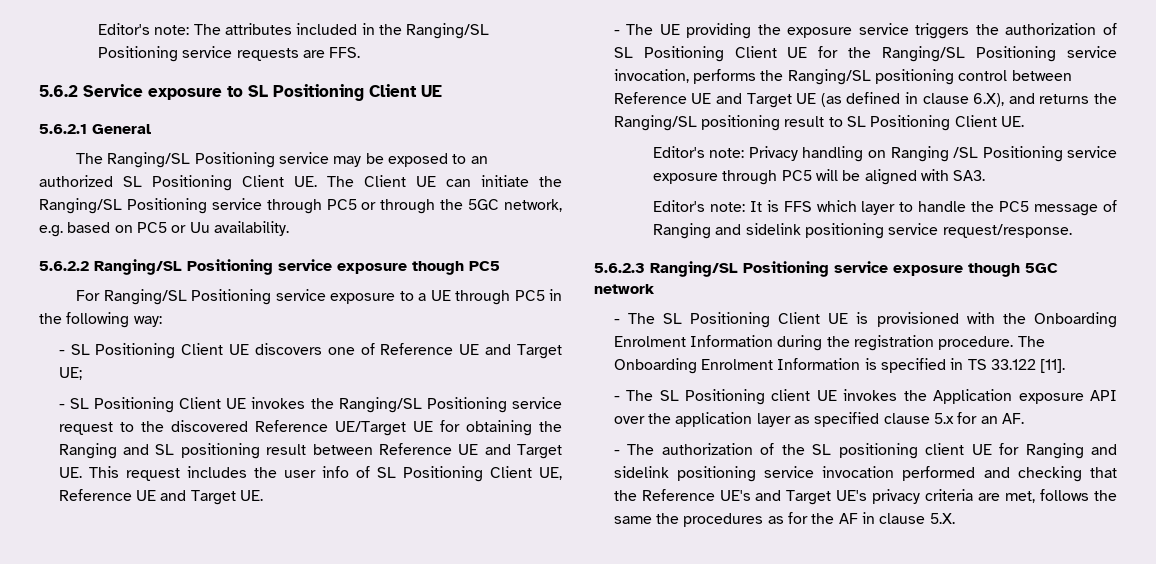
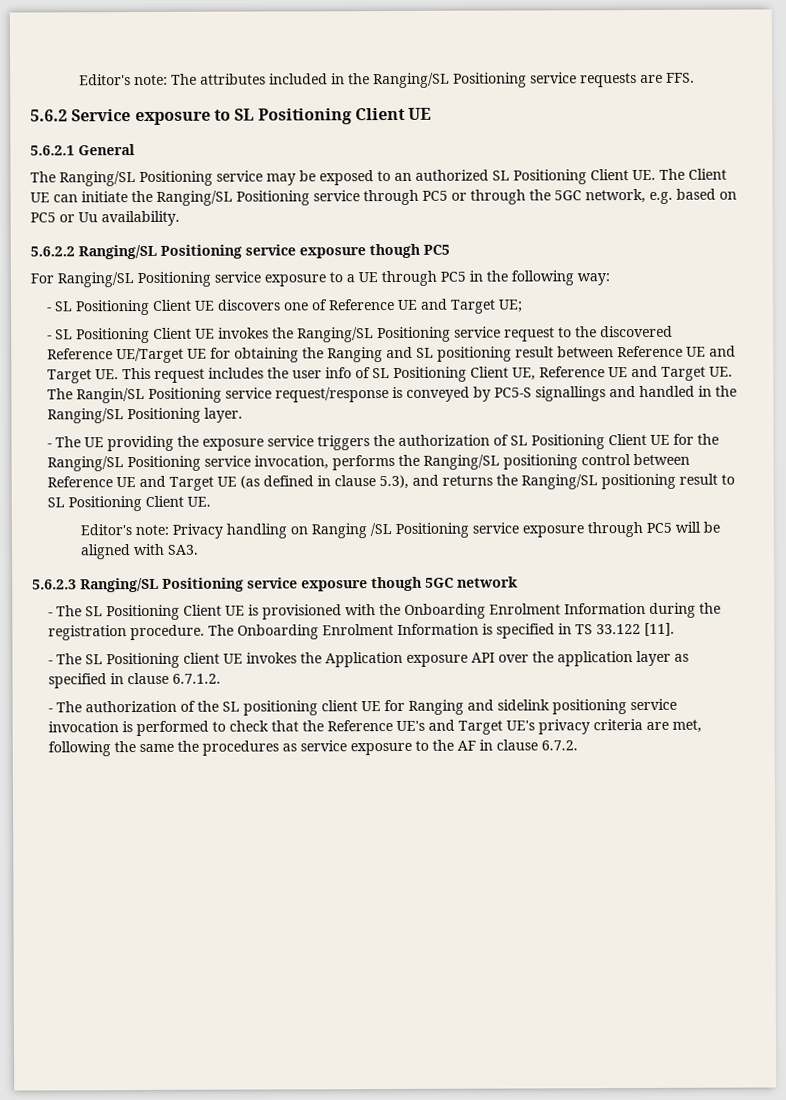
(263, 495) none -> [47,385,738,404] [47,407,244,424] The Rangin/SL Positioning service request/response is conveyed by PC5-S signallings and handled in the Ranging/SL Positioning layer.
[973,93,1005,107] 6.X), -> [379,474,410,490] 5.3),
[652,200,1117,216] [652,223,1072,239] // Editor's note: It is FFS which layer to handle the PC5 message of Ranging and sidelink positioning service request/response. -> (199, 549) none
[883,412,1024,424] clause 5.x for an AF. -> [110,672,222,685] in clause 6.7.1.2.
[902,466,1082,482] performed and checking -> [122,720,270,737] is performed to check
[1040,489,1090,501] follows -> [48,741,112,757] following
[787,512,808,524] for -> [300,740,430,756] service exposure to
[929,513,955,524] 5.X. -> [541,740,579,751] 6.7.2.

